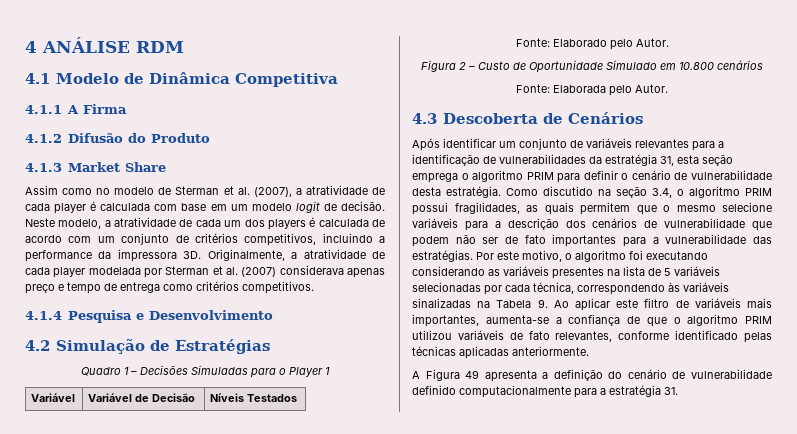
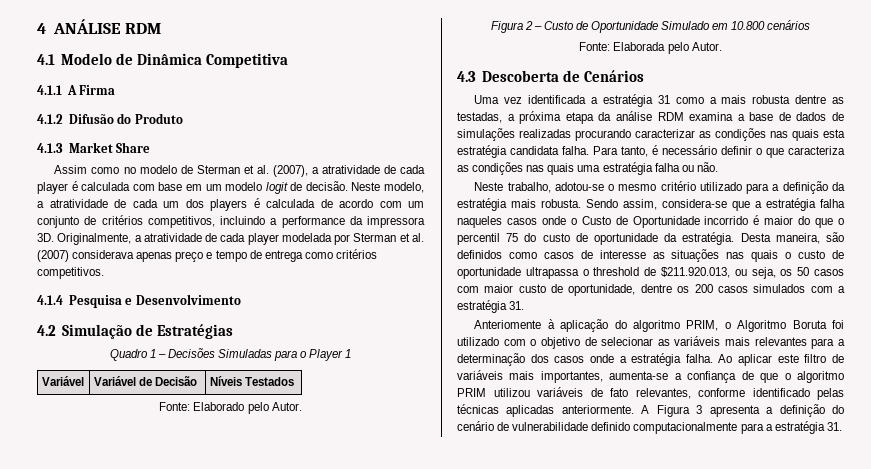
[412,138,724,151] [412,154,733,166] [412,170,772,183] [412,186,772,198] [412,202,772,215] [412,218,772,231] [412,234,772,247] [412,250,708,262] [412,266,720,279] [412,282,729,295] [412,298,548,308] Após identificar um conjunto de variáveis relevantes para a identificação de vulnerabilidades da estratégia 31, esta seção emprega o algoritmo PRIM para definir o cenário de vulnerabilidade desta estratégia. Como discutido na seção 3.4, o algoritmo PRIM possui fragilidades, as quais permitem que o mesmo selecione variáveis para a descrição dos cenários de vulnerabilidade que podem não ser de fato importantes para a vulnerabilidade das estratégias. Por este motivo, o algoritmo foi executando considerando as variáveis presentes na lista de 5 variáveis selecionadas por cada técnica, correspondendo às variáveis sinalizadas na Tabela 9. -> [474,94,844,107] [457,111,844,124] [457,128,845,141] [457,145,845,158] [457,162,718,175] [474,181,845,194] [457,198,845,211] [457,215,844,228] [457,232,844,245] [457,249,844,262] [457,267,844,279] [457,284,845,296] [457,300,525,313] [474,319,844,332] [457,336,845,349] [457,353,713,366] Uma vez identificada a estratégia 31 como a mais robusta dentre as testadas, a próxima etapa da análise RDM examina a base de dados de simulações realizadas procurando caracterizar as condições nas quais esta estratégia candidata falha. Para tanto, é necessário definir o que caracteriza as condições nas quais uma estratégia falha ou não. // Neste trabalho, adotou-se o mesmo critério utilizado para a definição da estratégia mais robusta. Sendo assim, considera-se que a estratégia falha naqueles casos onde o Custo de Oportunidade incorrido é maior do que o percentil 75 do custo de oportunidade da estratégia. Desta maneira, são definidos como casos de interesse as situações nas quais o custo de oportunidade ultrapassa o threshold de $211.920.013, ou seja, os 50 casos com maior custo de oportunidade, dentre os 200 casos simulados com a estratégia 31. // Anteriomente à aplicação do algoritmo PRIM, o Algoritmo Boruta foi utilizado com o objetivo de selecionar as variáveis mais relevantes para a determinação dos casos onde a estratégia falha.
(589, 351) // -> (634, 409) none
[465,370,480,379] 49 -> [696,405,703,414] 3

